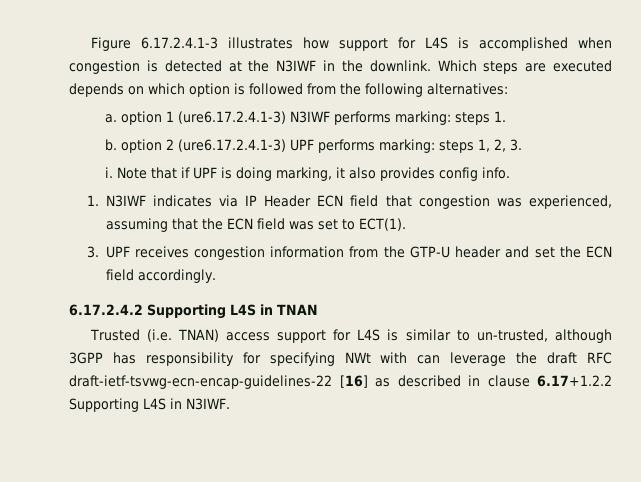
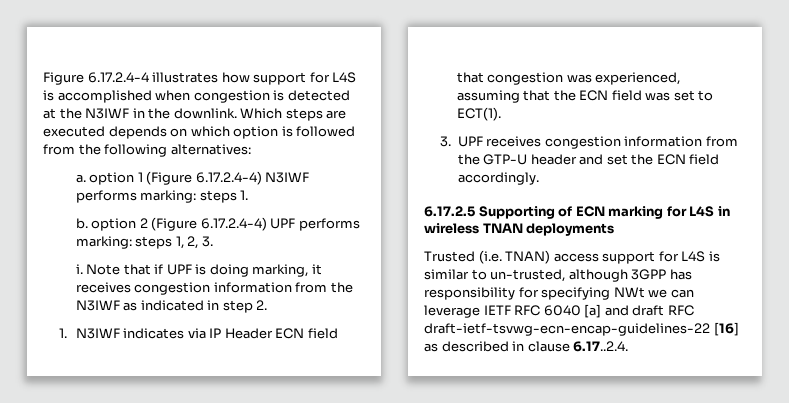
[140,37,218,49] 6.17.2.4.1-3 -> [87,72,149,83] 6.17.2.4-4
[177,111,286,124] (ure6.17.2.4.1-3) -> [146,171,262,185] (Figure 6.17.2.4-4)
[177,139,286,152] (ure6.17.2.4.1-3) -> [151,217,267,231] (Figure 6.17.2.4-4)
[348,167,510,181] also provides config info. -> [75,282,353,295] [75,300,268,313] receives congestion information from the N3IWF as indicated in step 2.
[69,304,273,319] 6.17.2.4.2 Supporting L4S in -> [424,206,730,219] [424,223,479,234] 6.17.2.5 Supporting of ECN marking for L4S in wireless
(318, 309) none -> [526,223,615,236] deployments
[380,352,408,363] with -> [648,289,668,298] we
[516,352,538,364] the -> [483,304,629,318] IETF RFC 6040 [a] and
[537,375,612,387] [69,398,230,412] 6.17+1.2.2 Supporting L4S in N3IWF. -> [573,341,629,352] 6.17..2.4.

